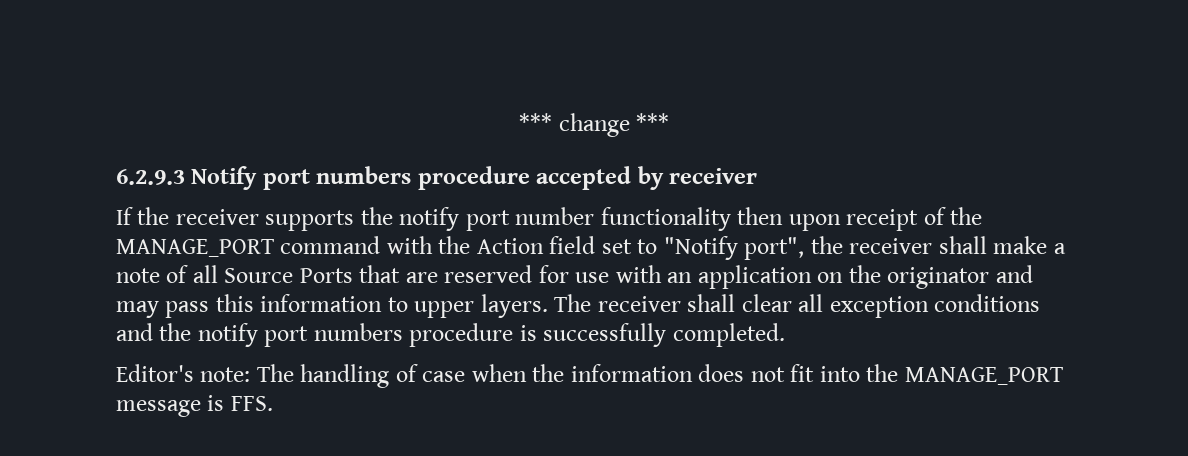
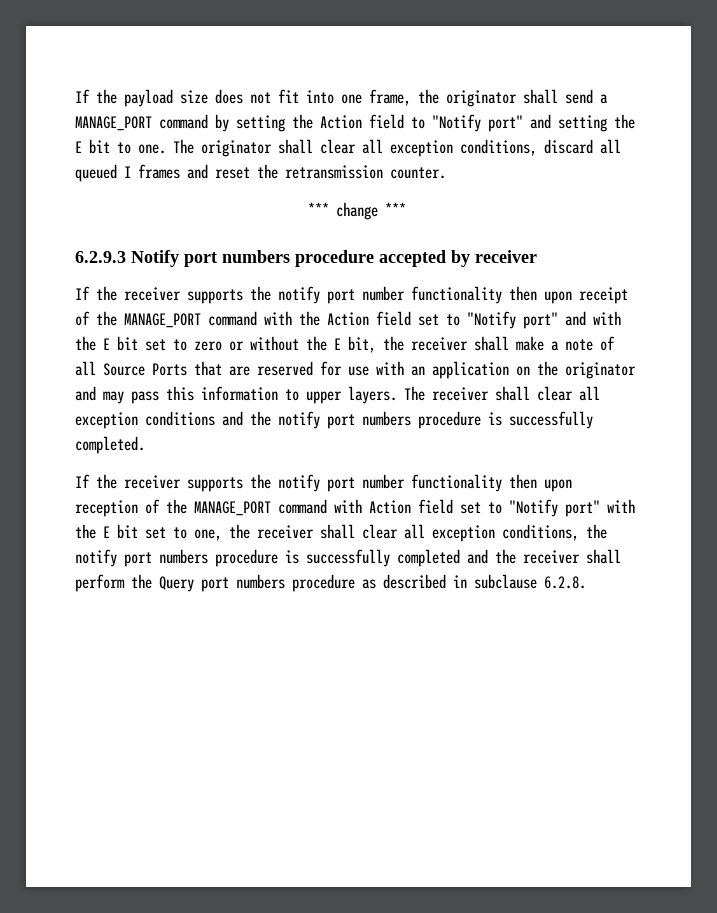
(519, 122) none -> [75,89,608,107] [75,114,635,132] [75,139,621,157] [75,164,446,182] If the payload size does not fit into one frame, the originator shall send a MANAGE_PORT command by setting the Action field to "Notify port" and setting the E bit to one. The originator shall clear all exception conditions, discard all queued I frames and reset the retransmission counter. //
[744,237,805,260] port", -> [523,311,621,329] [75,336,376,353] port" and with the E bit set to zero or without the E bit,
[116,364,1063,388] [116,395,273,417] Editor's note: The handling of case when the information does not fit into the MANAGE_PORT message is FFS. -> [75,474,572,492] [75,499,635,517] [75,524,607,542] [75,549,621,567] [75,574,586,592] If the receiver supports the notify port number functionality then upon reception of the MANAGE_PORT command with Action field set to "Notify port" with the E bit set to one, the receiver shall clear all exception conditions, the notify port numbers procedure is successfully completed and the receiver shall perform the Query port numbers procedure as described in subclause 6.2.8.

